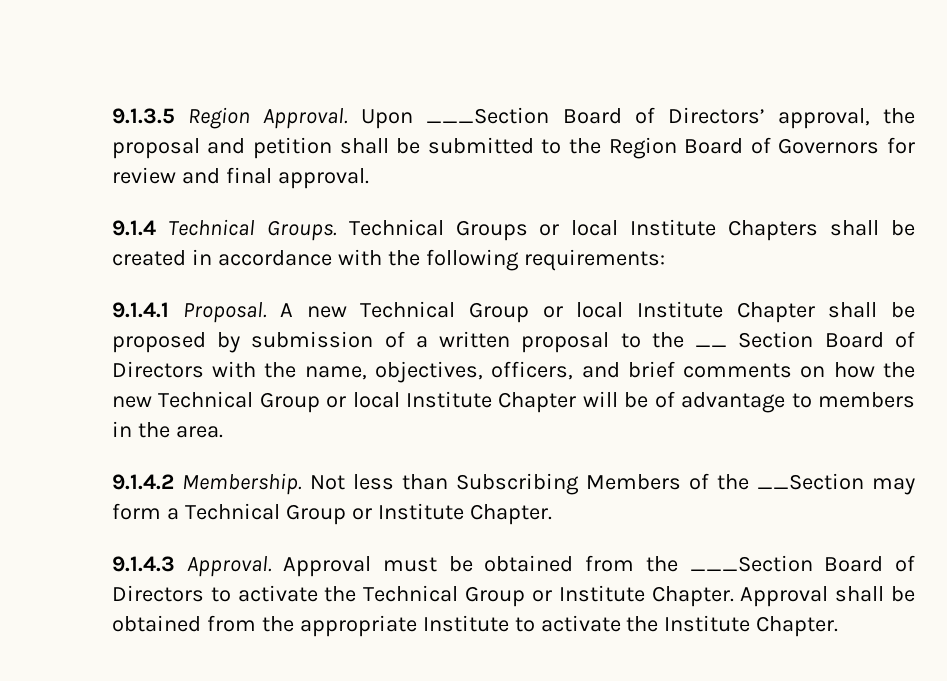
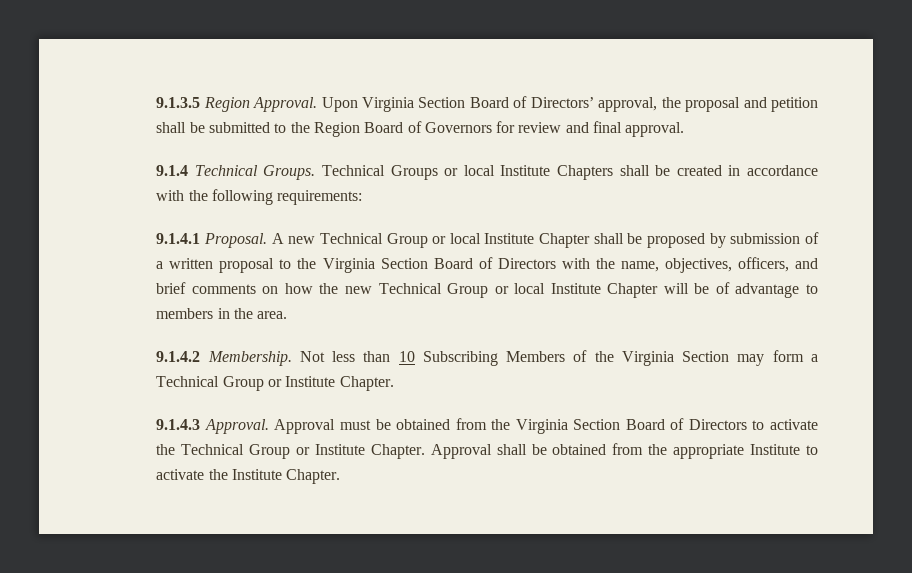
[426,107,550,124] ___Section -> [362,97,466,112] Virginia Section
[695,345,728,347] __ -> [322,258,375,273] Virginia
(448, 482) none -> [398,351,415,362] 10
[756,473,864,490] __Section -> [621,351,730,366] Virginia Section
[689,555,813,572] ___Section -> [515,419,621,434] Virginia Section

